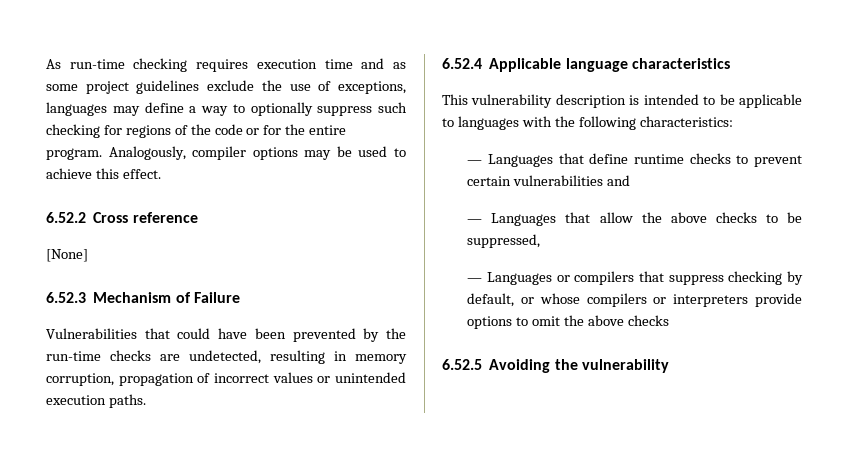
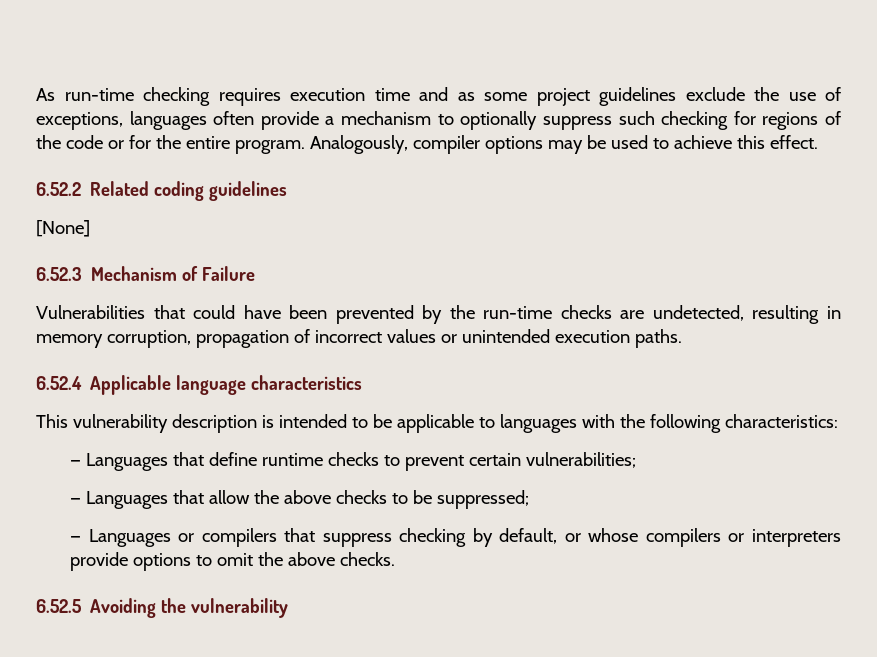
[112,102,228,116] may define a way -> [213,111,432,130] often provide a mechanism
[93,212,198,223] Cross reference -> [90,181,288,201] Related coding guidelines
[513,175,631,186] vulnerabilities and -> [526,452,637,468] vulnerabilities;
[467,234,541,248] suppressed, -> [437,490,530,509] suppressed;
[627,315,669,326] checks -> [340,552,396,566] checks.

